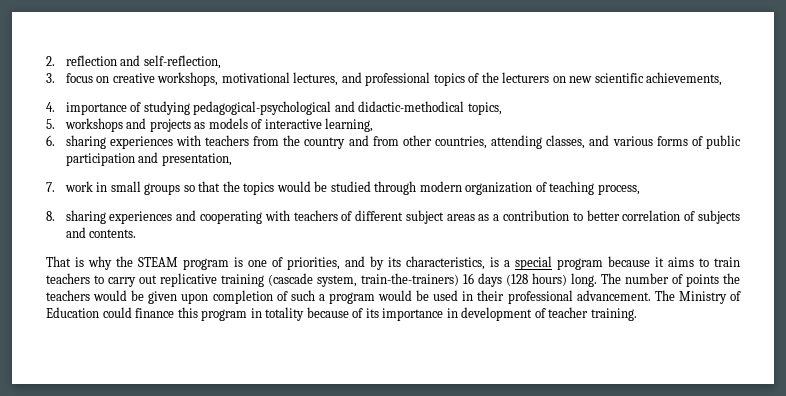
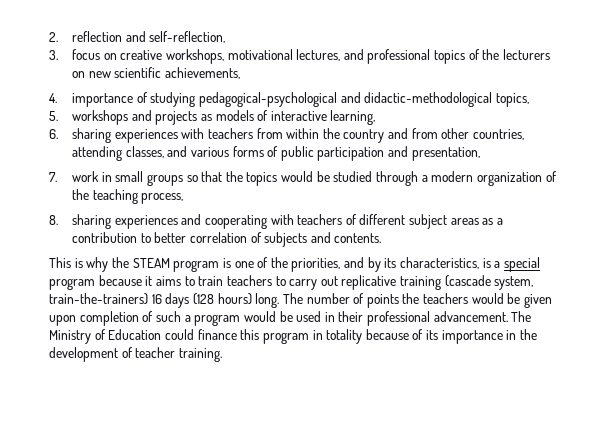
[358,101,465,112] didactic-methodical -> [364,92,493,107] didactic-methodological
(280, 141) none -> [286,128,320,139] within
(417, 188) none -> [421,175,428,182] a
(547, 187) none -> [71,189,89,200] the
[46,256,71,267] That -> [49,257,71,268] This
(283, 262) none -> [270,257,288,268] the
(458, 313) none -> [520,329,538,340] the

